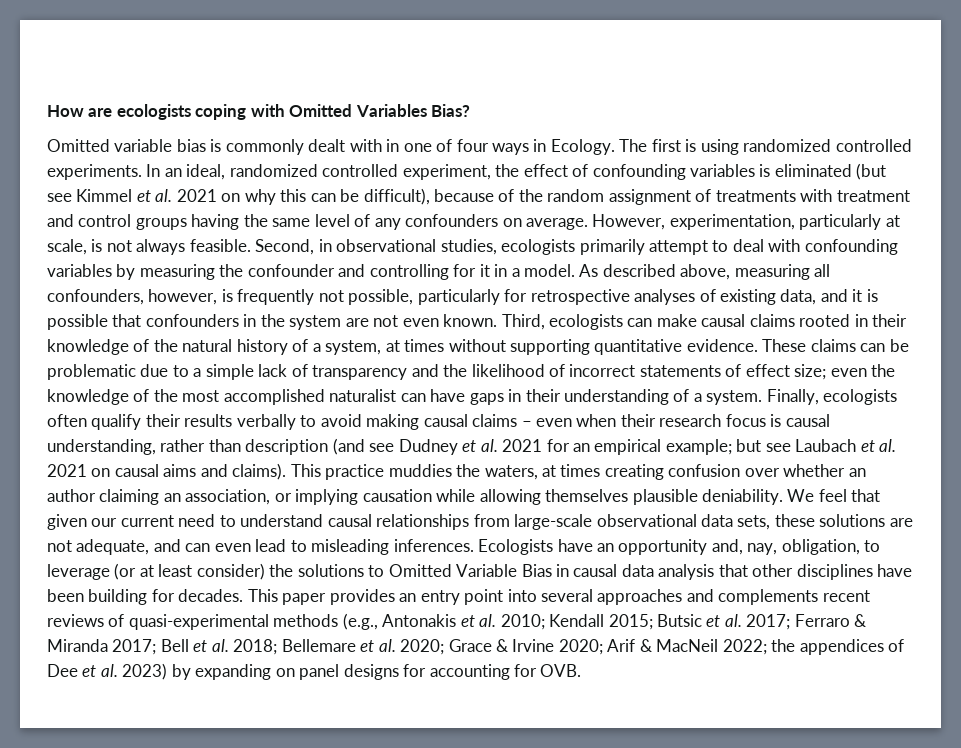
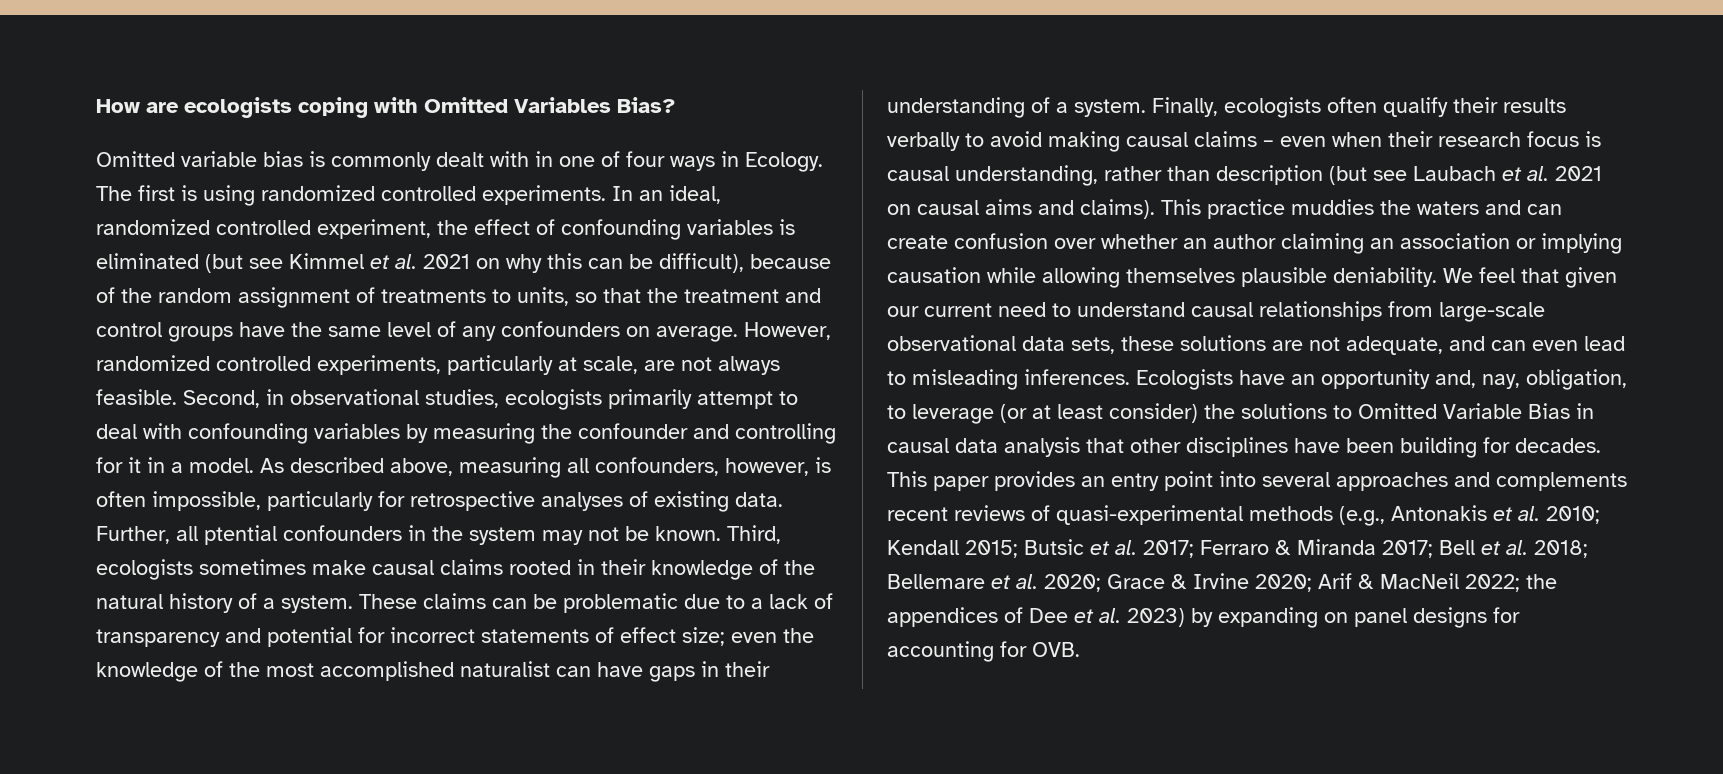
[800,189,833,202] with -> [492,287,678,306] to units, so that the
[191,214,240,230] having -> [239,322,285,337] have
[669,214,795,230] experimentation, -> [96,355,441,375] randomized controlled experiments,
[91,239,103,252] is -> [644,360,675,371] are
[237,289,414,305] frequently not possible, -> [96,491,261,511] often impossible,
[780,289,878,305] [47,314,142,330] data, and it is possible that -> [735,492,783,507] [96,525,277,545] data. Further, all ptential
[345,315,439,327] are not even -> [542,526,649,545] may not be
[627,318,653,327] can -> [199,559,306,575] sometimes
[325,339,758,355] system, at times without supporting quantitative evidence. -> [281,595,353,613] system.
[205,364,254,380] simple -> (763, 603) none
[443,364,566,377] the likelihood of -> [267,627,385,647] potential for
[332,438,762,455] (and see Dudney et al. 2021 for an empirical example; but -> [1329,166,1367,185] (but
[484,464,664,480] waters, at times creating -> [1417,200,1562,215] [887,235,948,249] waters and can create
[185,489,271,505] association, -> [1400,233,1510,249] association

